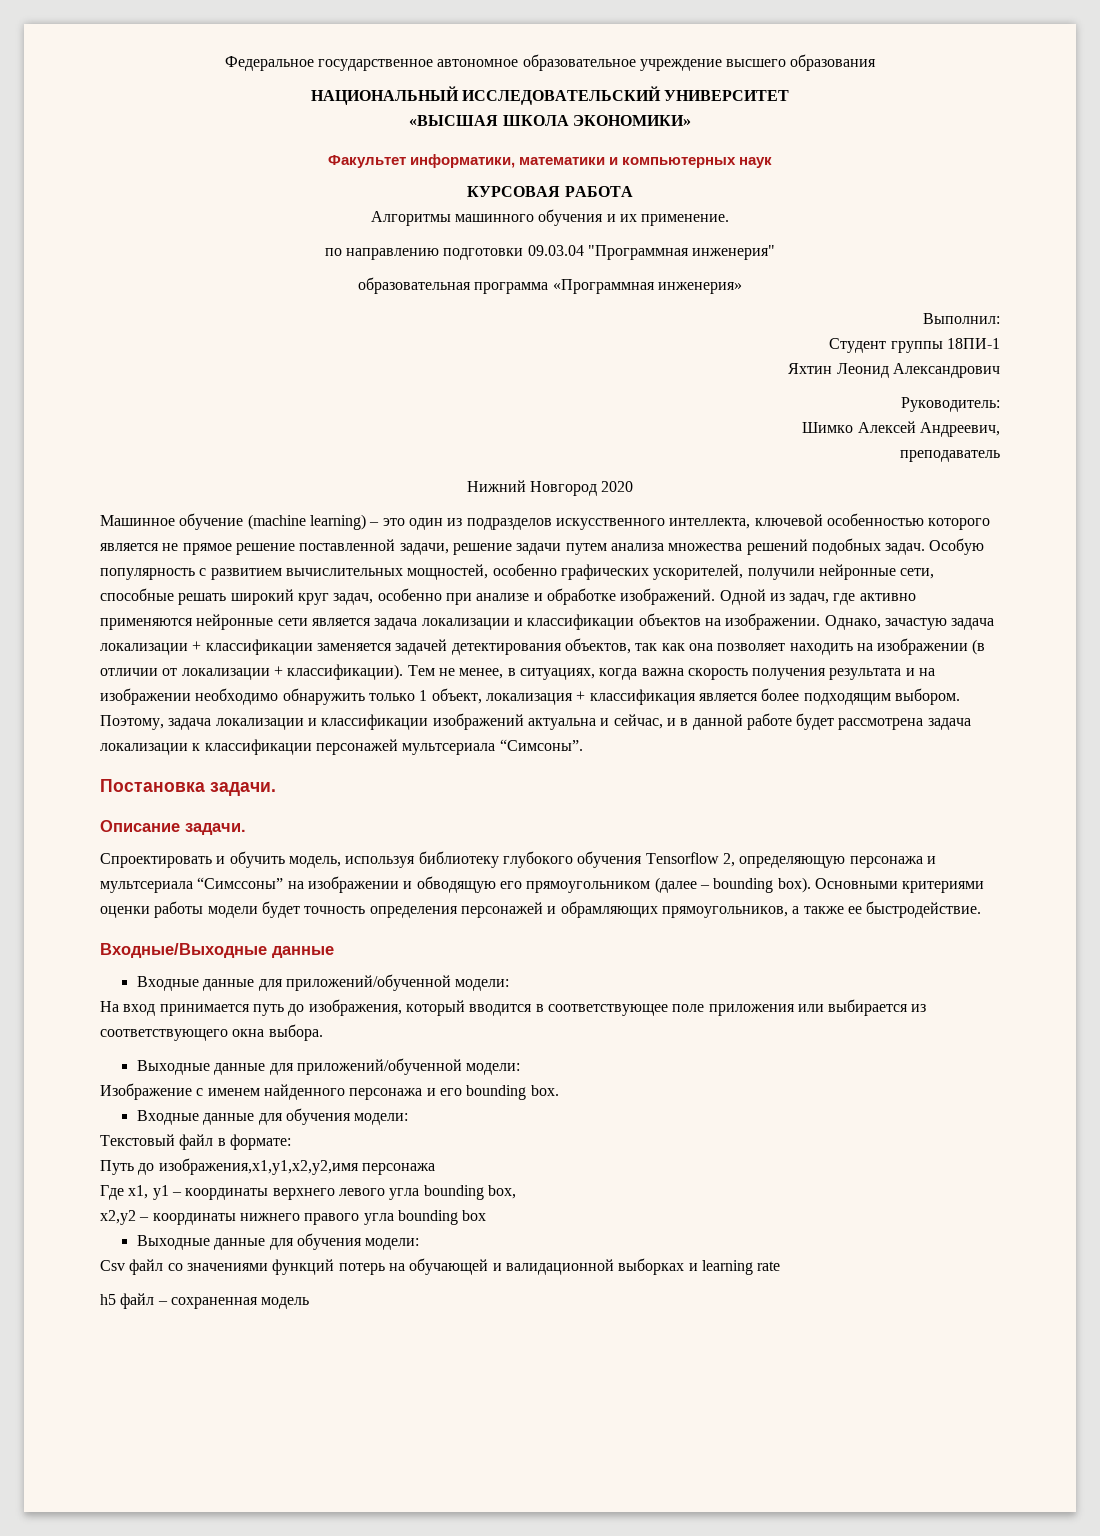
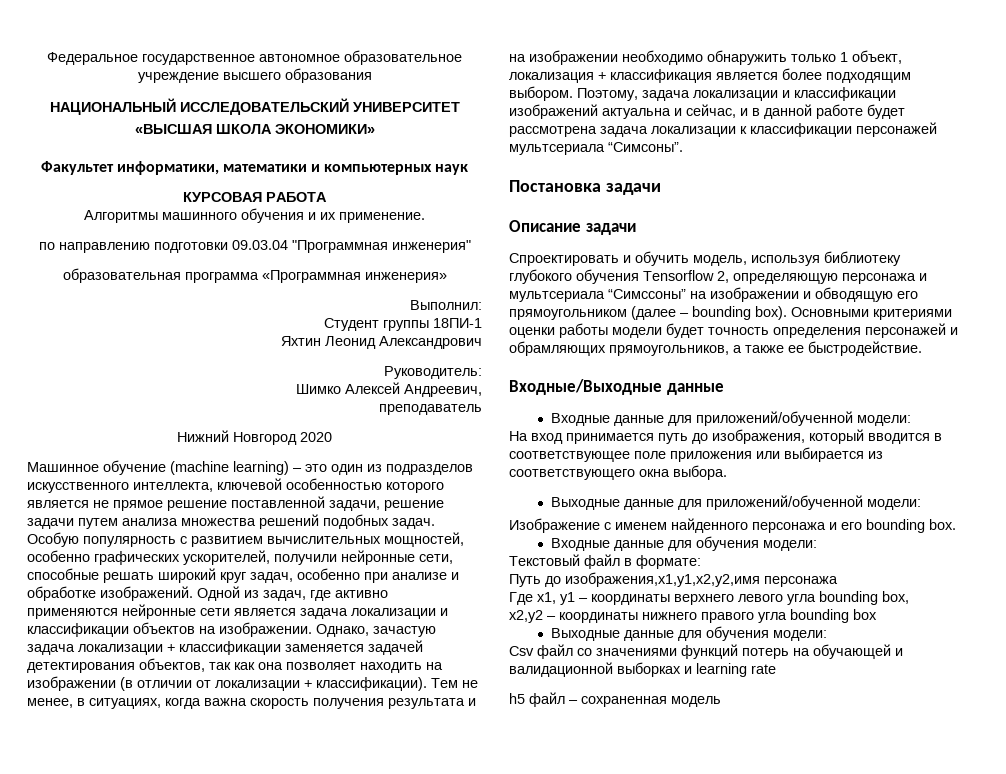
[210,782,276,796] задачи. -> [605,183,661,195] задачи
[185,823,246,835] задачи. -> [585,223,636,235] задачи

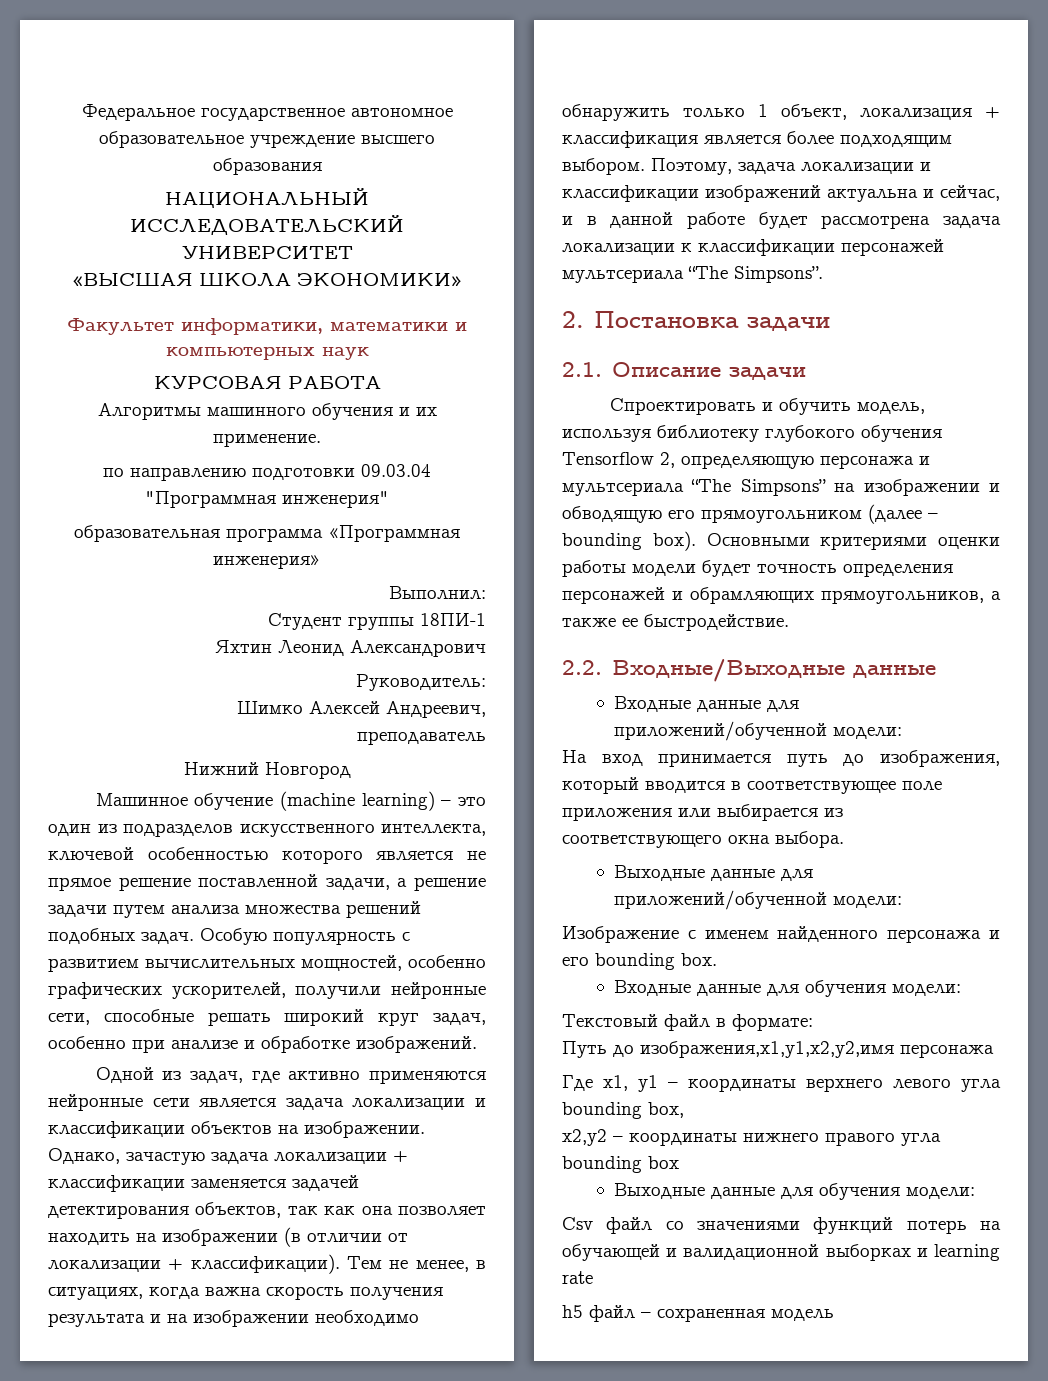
[300,432,332,442] 2020 -> (351, 770) none
(380, 505) none -> [397,878,408,887] а
(193, 593) none -> (477, 1044) //
[608,142,683,152] “Симсоны”. // -> [688,266,823,283] [562,311,584,328] “The Simpsons”. // 2.
(661, 189) none -> [562,362,602,377] 2.1.
[608,289,686,299] “Симссоны” -> [691,479,826,496] “The Simpsons”
(922, 348) none -> [562,660,602,675] 2.2.

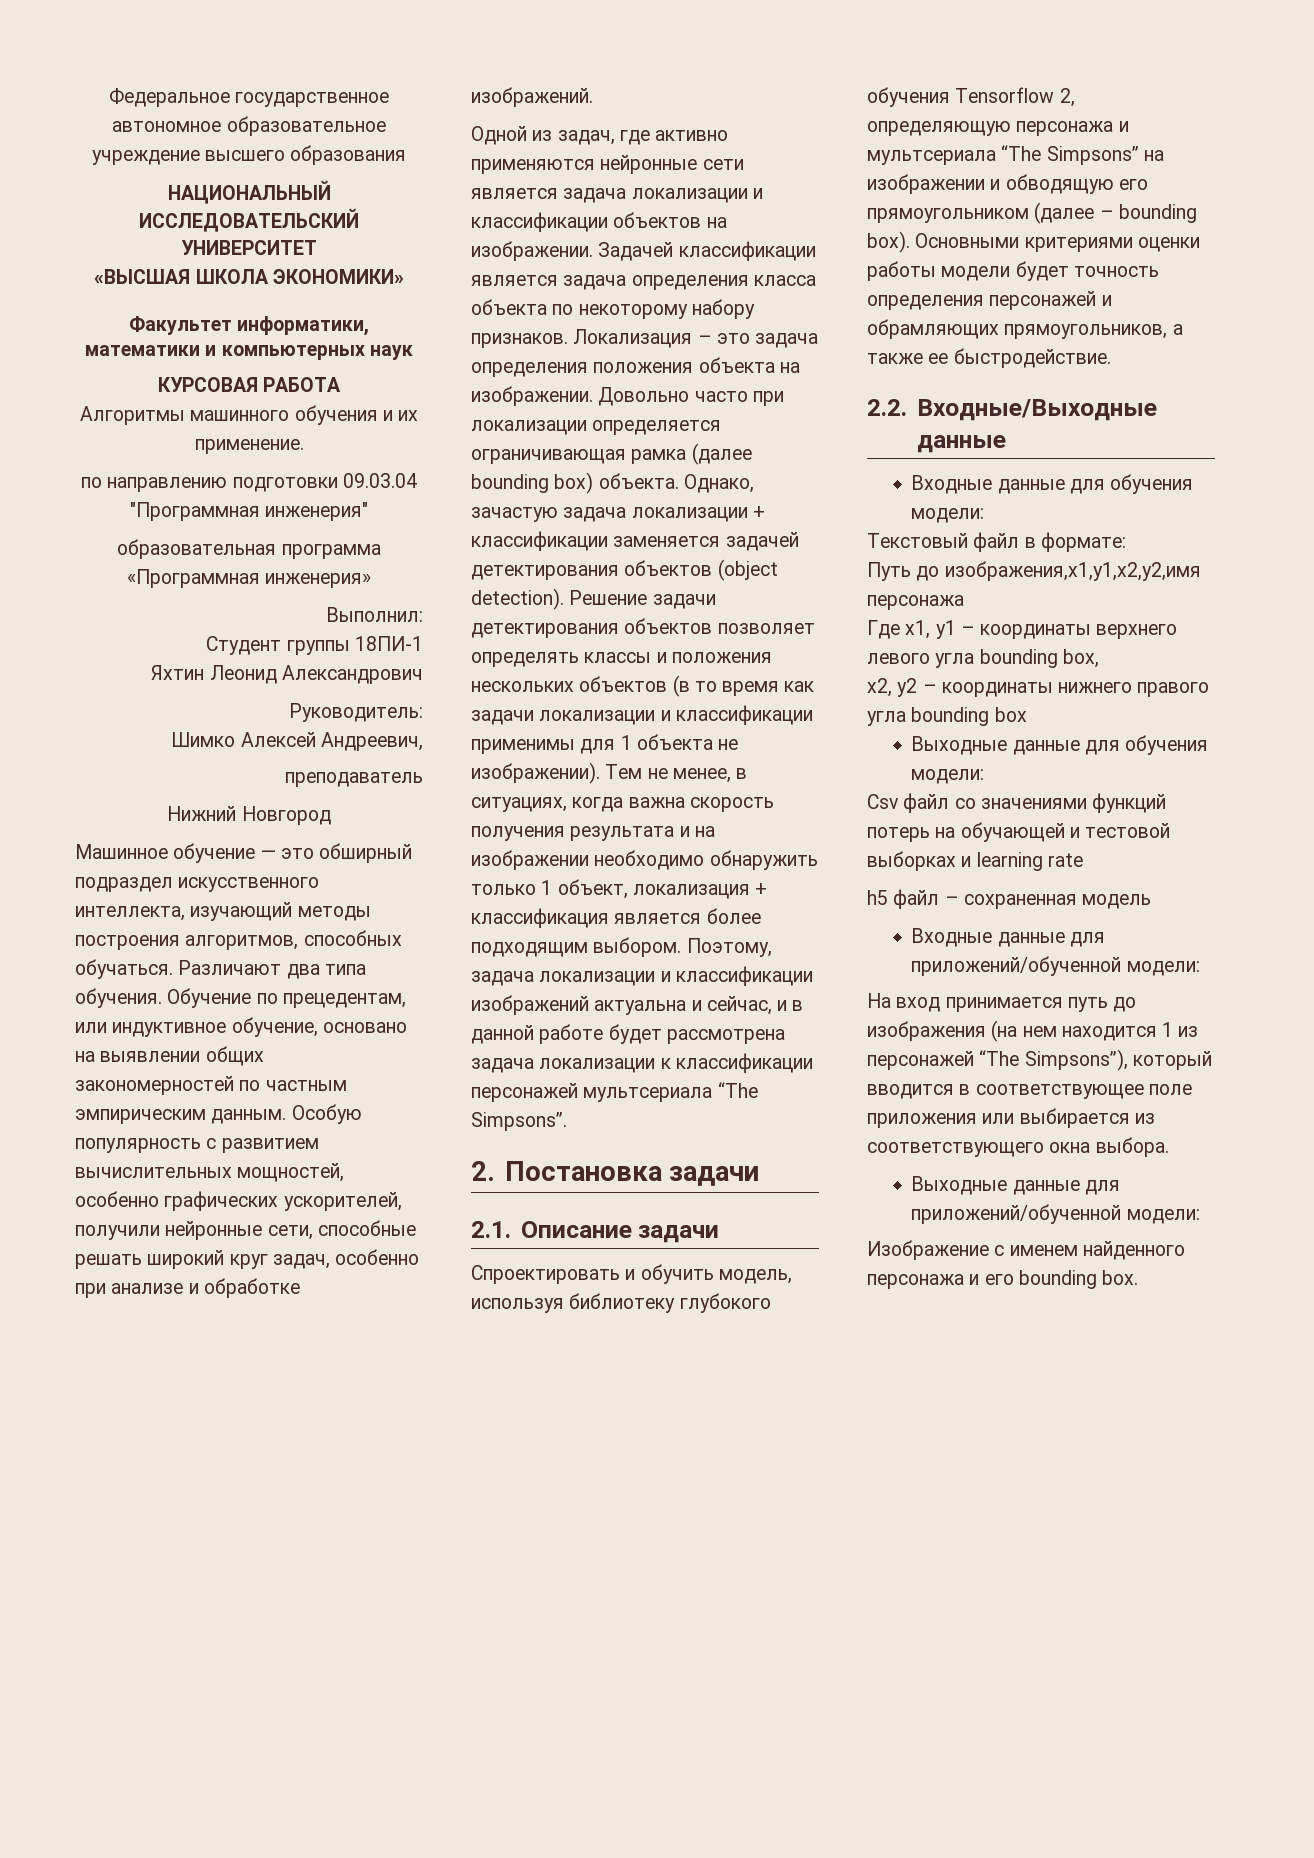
[280,791,486,811] [48,823,486,837] [48,847,486,864] [48,874,487,891] [48,901,421,918] [48,928,194,944] (machine learning) – это один из подразделов искусственного интеллекта, ключевой особенностью которого является не прямое решение поставленной задачи, а решение задачи путем анализа множества решений подобных задач. -> [260,843,413,863] [75,877,320,892] [75,902,371,921] [75,930,402,950] [75,959,366,979] [75,988,406,1008] [75,1017,407,1037] [75,1046,264,1066] [75,1076,347,1095] [75,1109,287,1124] — это обширный подраздел искусственного интеллекта, изучающий методы построения алгоритмов, способных обучаться. Различают два типа обучения. Обучение по прецедентам, или индуктивное обучение, основано на выявлении общих закономерностей по частным эмпирическим данным.
(425, 1129) none -> [598,241,816,261] [471,275,816,290] [471,299,755,319] [471,329,819,348] [471,357,800,377] [471,386,784,406] [471,420,722,435] [471,443,752,465] [471,472,679,494] Задачей классификации является задача определения класса объекта по некоторому набору признаков. Локализация – это задача определения положения объекта на изображении. Довольно часто при локализации определяется ограничивающая рамка (далее bounding box) объекта.
[195,1202,486,1218] [48,1227,408,1247] [48,1254,340,1274] объектов, так как она позволяет находить на изображении (в отличии от локализации + классификации). -> [624,559,778,581] [471,588,716,610] [471,618,815,638] [471,652,772,667] [471,675,815,697] [471,705,813,725] [471,734,739,754] [471,762,600,784] объектов (object detection). Решение задачи детектирования объектов позволяет определять классы и положения нескольких объектов (в то время как задачи локализации и классификации применимы для 1 объекта не изображении).
(936, 671) none -> [911,474,1194,494] [911,508,985,523] [867,532,1126,552] [867,561,1201,581] [867,595,964,610] [867,620,1178,639] [867,649,1099,668] [867,678,1210,697] [867,707,1027,726] [911,735,1209,755] [911,769,985,784] [867,793,1167,813] [867,822,1171,842] [867,851,1083,871] [867,889,1152,909] // Входные данные для обучения модели: // Текстовый файл в формате: // Путь до изображения,x1,y1,x2,y2,имя персонажа // Где x1, y1 – координаты верхнего левого угла bounding box, // x2, y2 – координаты нижнего правого угла bounding box // Выходные данные для обучения модели: // Csv файл со значениями функций потерь на обучающей и тестовой выборках и learning rate // h5 файл – сохраненная модель
[880,750,1000,767] изображения, -> [867,1020,1199,1042] [867,1049,1128,1071] изображения (на нем находится 1 из персонажей “The Simpsons”),
[614,980,962,997] [562,1014,813,1031] [562,1041,994,1058] [562,1075,1001,1092] [562,1102,684,1119] [562,1129,941,1146] [562,1156,679,1173] [614,1183,976,1200] [562,1217,1001,1234] [562,1244,1000,1261] [562,1271,593,1284] [562,1305,834,1322] // Входные данные для обучения модели: // Текстовый файл в формате: // Путь до изображения,x1,y1,x2,y2,имя персонажа // Где x1, y1 – координаты верхнего левого угла bounding box, // x2,y2 – координаты нижнего правого угла bounding box // Выходные данные для обучения модели: // Csv файл со значениями функций потерь на обучающей и валидационной выборках и learning rate // h5 файл – сохраненная модель -> (1139, 1277) none

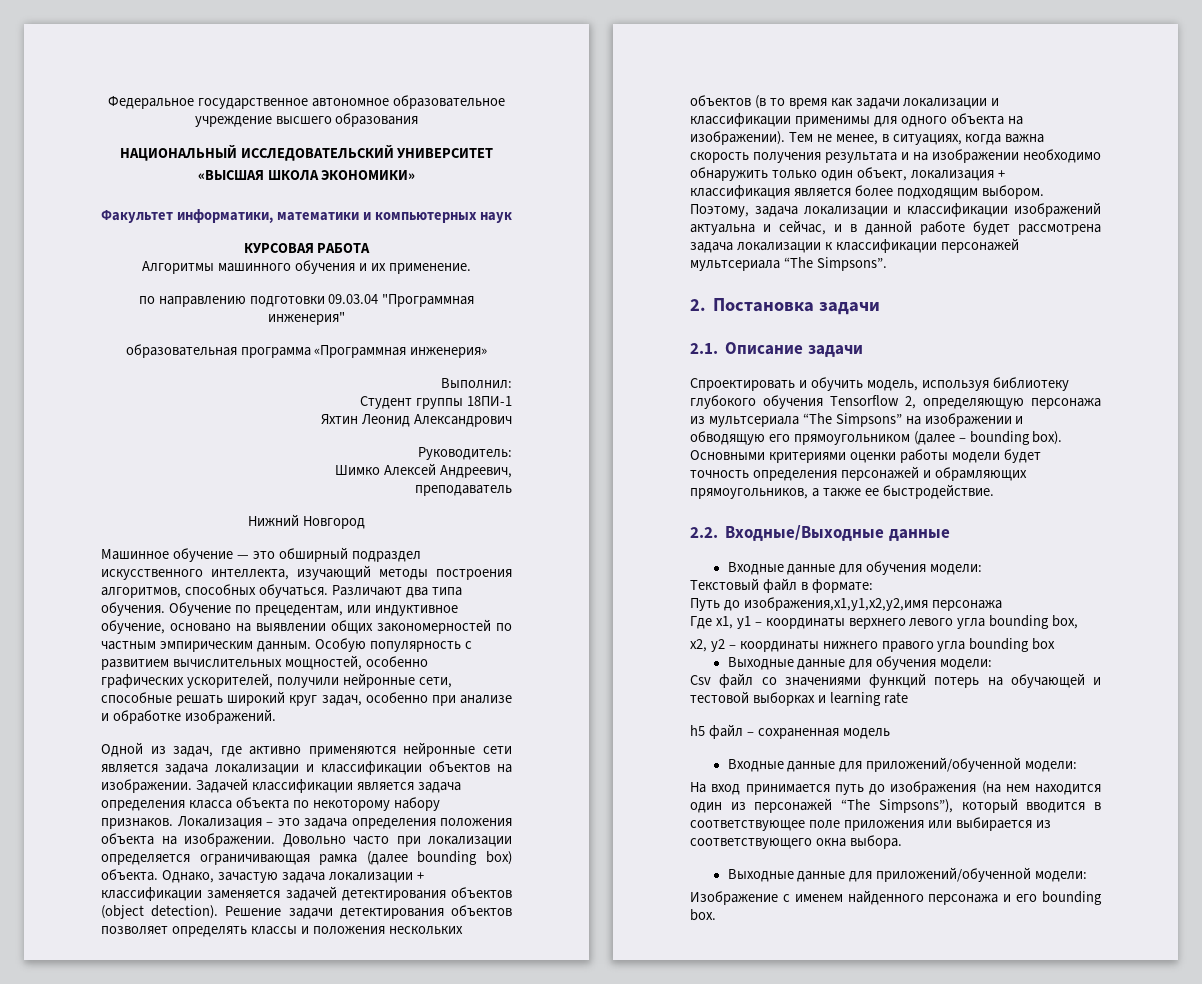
[620,734,739,750] 1 объекта не -> [900,113,1023,127] одного объекта на
[541,880,553,895] 1 -> [820,170,853,181] один
[1118,121,1129,132] и -> [690,416,705,424] из
[1162,1022,1174,1037] 1 -> [690,802,722,813] один

